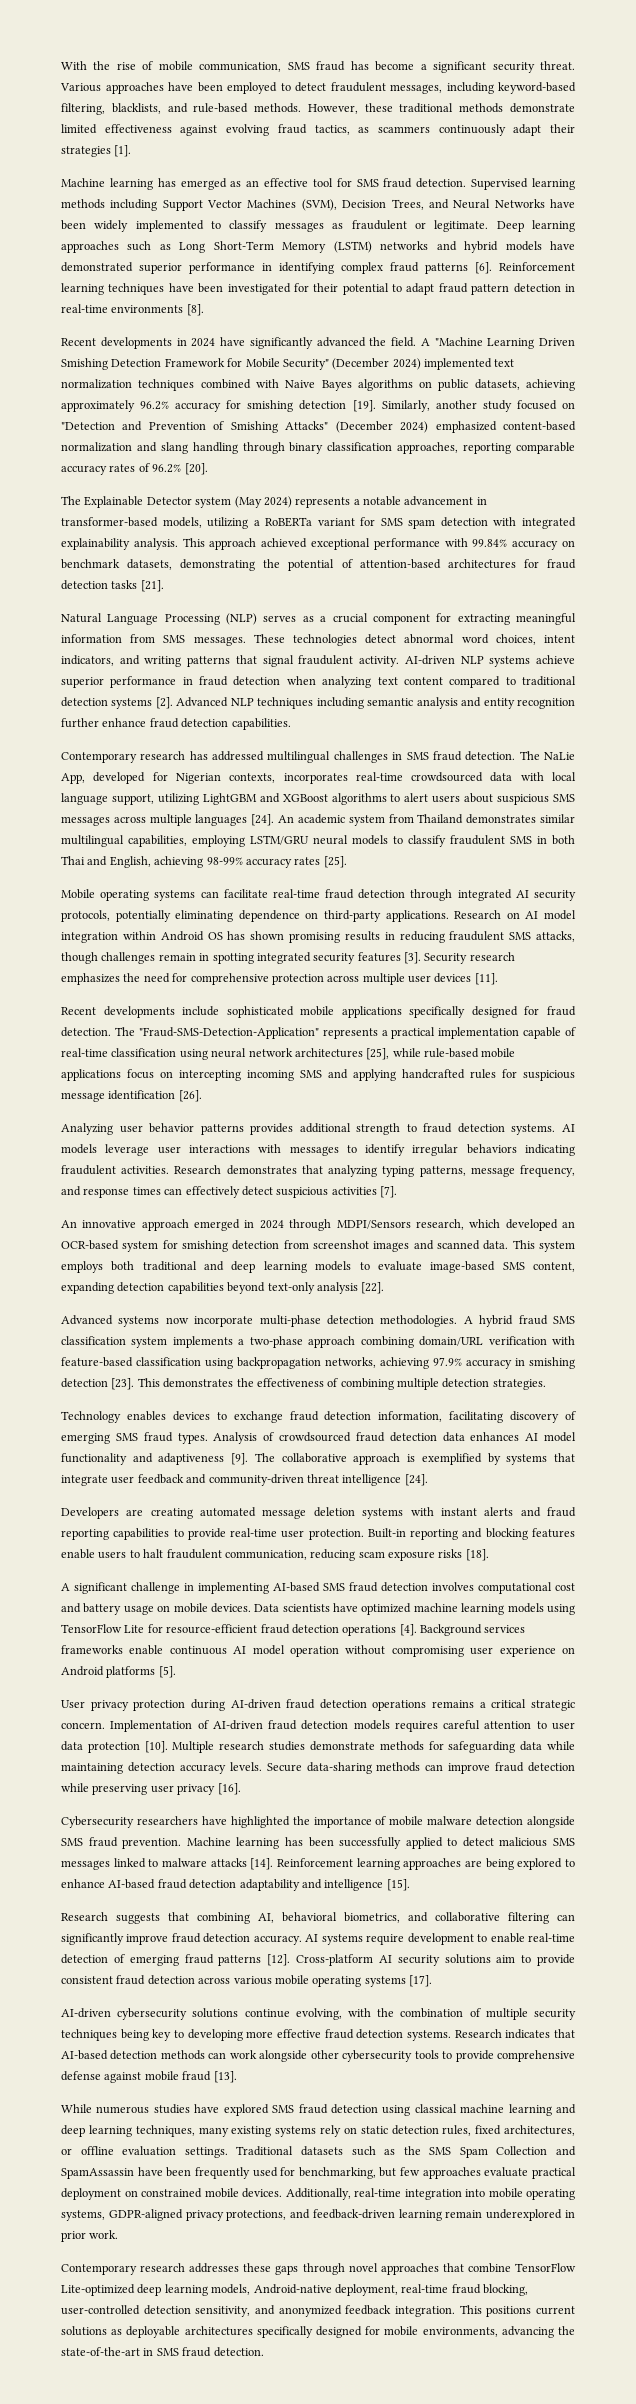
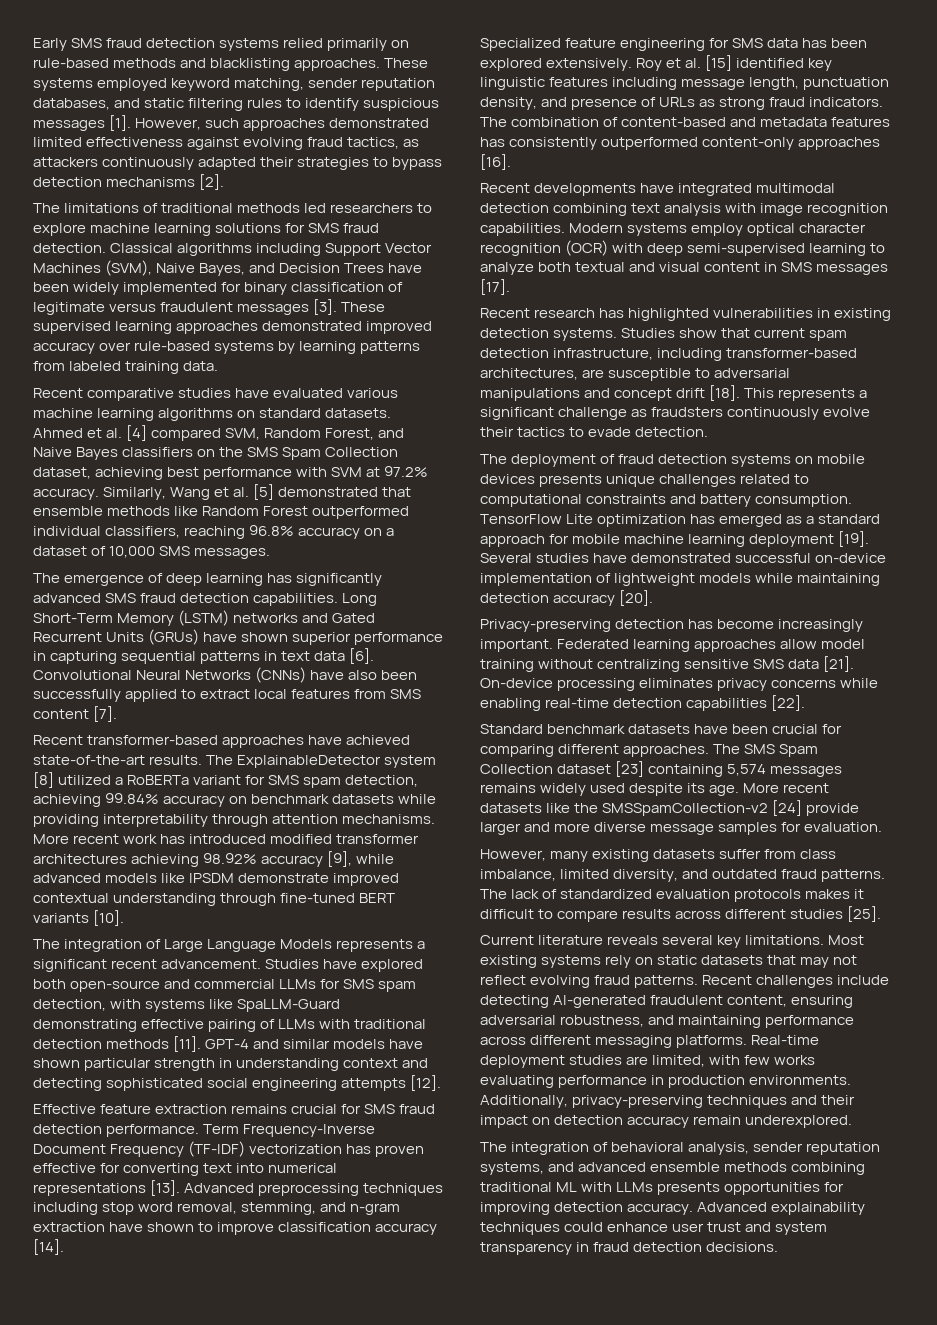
[61,61,575,73] [60,82,576,94] [61,103,575,115] With the rise of mobile communication, SMS fraud has become a significant security threat. Various approaches have been employed to detect fraudulent messages, including keyword-based filtering, blacklists, and rule-based methods. However, these traditional methods demonstrate -> [33,38,410,51] [33,58,429,71] [33,78,436,91] [33,98,440,111] [33,115,430,131] Early SMS fraud detection systems relied primarily on rule-based methods and blacklisting approaches. These systems employed keyword matching, sender reputation databases, and static filtering rules to identify suspicious messages [1]. However, such approaches demonstrated
[377,124,575,136] [61,145,132,157] [61,178,333,190] scammers continuously adapt their strategies [1]. // Machine learning has emerged as an effective tool -> [33,157,443,170] [33,174,225,190] [33,203,433,213] [33,223,282,236] attackers continuously adapted their strategies to bypass detection mechanisms [2]. // The limitations of traditional methods led researchers to explore machine learning solutions
[471,178,576,190] [61,199,105,209] Supervised learning methods -> [110,243,253,256] Classical algorithms
[342,199,576,210] [61,220,576,232] [61,241,171,253] Decision Trees, and Neural Networks have been widely implemented to classify messages as fraudulent or legitimate. Deep learning approaches such as -> [156,263,423,276] [33,282,404,295] [33,299,386,315] [33,321,433,334] [33,341,421,354] [33,361,219,374] [33,388,399,401] [33,408,392,421] [33,425,405,441] [33,447,399,460] [33,466,429,480] [33,484,412,500] [33,506,410,519] [33,525,395,539] [33,546,271,559] [33,573,383,586] [33,593,339,606] Naive Bayes, and Decision Trees have been widely implemented for binary classification of legitimate versus fraudulent messages [3]. These supervised learning approaches demonstrated improved accuracy over rule-based systems by learning patterns from labeled training data. // Recent comparative studies have evaluated various machine learning algorithms on standard datasets. Ahmed et al. [4] compared SVM, Random Forest, and Naive Bayes classifiers on the SMS Spam Collection dataset, achieving best performance with SVM at 97.2% accuracy. Similarly, Wang et al. [5] demonstrated that ensemble methods like Random Forest outperformed individual classifiers, reaching 96.8% accuracy on a dataset of 10,000 SMS messages. // The emergence of deep learning has significantly advanced SMS fraud detection capabilities.
[464,241,575,253] [61,262,575,274] [61,283,575,295] [61,304,204,316] [61,337,575,349] [61,358,515,370] [61,379,576,391] [61,400,575,412] [61,421,577,433] [61,442,576,454] [61,463,208,475] [61,496,487,508] [61,517,249,529] hybrid models have demonstrated superior performance in identifying complex fraud patterns [6]. Reinforcement learning techniques have been investigated for their potential to adapt fraud pattern detection in real-time environments [8]. // Recent developments in 2024 have significantly advanced the field. A "Machine Learning Driven Smishing Detection Framework for Mobile Security" (December 2024) implemented text normalization techniques combined with Naive Bayes algorithms on public datasets, achieving approximately 96.2% accuracy for smishing detection [19]. Similarly, another study focused on "Detection and Prevention of Smishing Attacks" (December 2024) emphasized content-based normalization and slang handling through binary classification approaches, reporting comparable accuracy rates of 96.2% [20]. // The Explainable Detector system (May 2024) represents a notable advancement in transformer-based models, utilizing -> [332,613,376,623] [33,629,444,645] [33,648,375,664] [33,667,418,683] [33,689,422,702] [33,706,118,722] [33,735,411,748] [33,755,437,768] [33,772,112,788] Gated Recurrent Units (GRUs) have shown superior performance in capturing sequential patterns in text data [6]. Convolutional Neural Networks (CNNs) have also been successfully applied to extract local features from SMS content [7]. // Recent transformer-based approaches have achieved state-of-the-art results. The ExplainableDetector system [8] utilized
[440,517,576,529] [61,538,575,550] [61,559,576,571] [61,580,164,592] [61,613,576,625] [61,634,575,646] [61,655,575,667] [61,676,576,688] [61,697,575,709] [61,718,291,730] [61,751,576,763] [61,772,576,784] [61,793,575,805] [61,814,575,826] [61,835,575,847] [61,856,347,868] [61,889,576,901] [61,910,577,922] [61,931,575,943] [61,952,515,964] [61,973,498,985] [61,1006,576,1018] [61,1027,576,1039] [61,1048,516,1060] [61,1069,575,1081] [61,1090,202,1102] [61,1123,575,1135] [61,1144,575,1156] [61,1165,575,1177] [61,1186,397,1198] [61,1219,576,1231] [61,1240,575,1252] [61,1261,576,1273] [61,1282,385,1294] [61,1315,575,1327] [61,1336,576,1348] [61,1357,575,1369] [61,1378,546,1390] [61,1411,576,1423] [61,1432,576,1444] [61,1453,576,1465] [61,1474,428,1486] [61,1507,577,1519] [61,1528,575,1540] [61,1549,489,1561] [61,1582,575,1594] [61,1603,575,1615] [61,1624,526,1636] [61,1645,575,1657] [61,1666,176,1678] [61,1699,575,1711] [61,1720,575,1732] [61,1741,575,1753] [61,1762,575,1774] [61,1783,241,1795] [61,1816,575,1828] [61,1837,575,1849] [61,1858,576,1870] [61,1879,410,1891] [61,1912,575,1924] [61,1933,575,1945] [61,1954,575,1966] [61,1975,432,1987] [61,2008,576,2020] [61,2029,576,2041] [61,2050,575,2062] [61,2071,237,2083] [61,2104,576,2116] [61,2125,229,2137] detection with integrated explainability analysis. This approach achieved exceptional performance with 99.84% accuracy on benchmark datasets, demonstrating the potential of attention-based architectures for fraud detection tasks [21]. // Natural Language Processing (NLP) serves as a crucial component for extracting meaningful information from SMS messages. These technologies detect abnormal word choices, intent indicators, and writing patterns that signal fraudulent activity. AI-driven NLP systems achieve superior performance in fraud detection when analyzing text content compared to traditional detection systems [2]. Advanced NLP techniques including semantic analysis and entity recognition further enhance fraud detection capabilities. // Contemporary research has addressed multilingual challenges in SMS fraud detection. The NaLie App, developed for Nigerian contexts, incorporates real-time crowdsourced data with local language support, utilizing LightGBM and XGBoost algorithms to alert users about suspicious SMS messages across multiple languages [24]. An academic system from Thailand demonstrates similar multilingual capabilities, employing LSTM/GRU neural models to classify fraudulent SMS in both Thai and English, achieving 98-99% accuracy rates [25]. // Mobile operating systems can facilitate real-time fraud detection through integrated AI security protocols, potentially eliminating dependence on third-party applications. Research on AI model integration within Android OS has shown promising results in reducing fraudulent SMS attacks, though challenges remain in spotting integrated security features [3]. Security research emphasizes the need for comprehensive protection across multiple user devices [11]. // Recent developments include sophisticated mobile applications specifically designed for fraud detection. The "Fraud-SMS-Detection-Application" represents a practical implementation capable of real-time classification using neural network architectures [25], while rule-based mobile applications focus on intercepting incoming SMS and applying handcrafted rules for suspicious message identification [26]. // Analyzing user behavior patterns provides additional strength to fraud detection systems. AI models leverage user interactions with messages to identify irregular behaviors indicating fraudulent activities. Research demonstrates that analyzing typing patterns, message frequency, and response times can effectively detect suspicious activities [7]. // An innovative approach emerged in 2024 through MDPI/Sensors research, which developed an OCR-based system for smishing detection from screenshot images and scanned data. This system employs both traditional and deep learning models to evaluate image-based SMS content, expanding detection capabilities beyond text-only analysis [22]. // Advanced systems now incorporate multi-phase detection methodologies. A hybrid fraud SMS classification system implements a two-phase approach combining domain/URL verification with feature-based classification using backpropagation networks, achieving 97.9% accuracy in smishing detection [23]. This demonstrates the effectiveness of combining multiple detection strategies. // Technology enables devices to exchange fraud detection information, facilitating discovery of emerging SMS fraud types. Analysis of crowdsourced fraud detection data enhances AI model functionality and adaptiveness [9]. The collaborative approach is exemplified by systems that integrate user feedback and community-driven threat intelligence [24]. // Developers are creating automated message deletion systems with instant alerts and fraud reporting capabilities to provide real-time user protection. Built-in reporting and blocking features enable users to halt fraudulent communication, reducing scam exposure risks [18]. // A significant challenge in implementing AI-based SMS fraud detection involves computational cost and battery usage on mobile devices. Data scientists have optimized machine learning models using TensorFlow Lite for resource-efficient fraud detection operations [4]. Background services frameworks enable continuous AI model operation without compromising user experience on Android platforms [5]. // User privacy protection during AI-driven fraud detection operations remains a critical strategic concern. Implementation of AI-driven fraud detection models requires careful attention to user data protection [10]. Multiple research studies demonstrate methods for safeguarding data while maintaining detection accuracy levels. Secure data-sharing methods can improve fraud detection while preserving user privacy [16]. // Cybersecurity researchers have highlighted the importance of mobile malware detection alongside SMS fraud prevention. Machine learning has been successfully applied to detect malicious SMS messages linked to malware attacks [14]. Reinforcement learning approaches are being explored to enhance AI-based fraud detection adaptability and intelligence [15]. // Research suggests that combining AI, behavioral biometrics, and collaborative filtering can significantly improve fraud detection accuracy. AI systems require development to enable real-time detection of emerging fraud patterns [12]. Cross-platform AI security solutions aim to provide consistent fraud detection across various mobile operating systems [17]. // AI-driven cybersecurity solutions continue evolving, with the combination of multiple security techniques being key to developing more effective fraud detection systems. Research indicates that AI-based detection methods can work alongside other cybersecurity tools to provide comprehensive defense against mobile fraud [13]. // While numerous studies have explored SMS fraud detection using classical machine learning and deep learning techniques, many -> [345,775,419,787] [33,793,437,807] [33,814,436,827] [33,834,420,844] [33,851,395,867] [33,873,400,886] [33,893,396,906] [33,910,125,926] [33,939,426,952] [33,959,424,972] [33,979,417,992] [33,999,341,1012] [33,1019,427,1032] [33,1036,424,1052] [33,1058,429,1071] [33,1075,442,1091] [33,1104,436,1114] [33,1124,376,1137] [33,1141,425,1157] [33,1163,338,1176] [33,1180,444,1196] [33,1202,401,1215] [33,1222,438,1235] [33,1239,64,1255] [480,38,868,51] [480,55,833,71] [480,77,890,90] [480,97,884,110] [480,117,891,127] [480,137,881,150] [480,154,511,170] [480,183,836,196] [480,203,889,216] [480,223,867,236] [480,240,886,256] [480,262,889,275] [480,279,510,295] [480,308,892,321] [480,328,848,341] [480,348,858,361] [480,368,791,381] [480,385,868,401] [480,407,871,420] [480,427,709,437] [480,454,866,467] [480,474,810,487] [480,494,853,507] [480,514,881,527] [480,531,870,547] [480,553,887,563] [480,573,881,586] [480,590,654,606] [480,619,864,632] [480,639,866,652] [480,656,855,672] [480,678,879,691] [480,695,806,711] [480,724,843,734] [480,744,819,757] [480,761,843,777] [480,783,830,796] [480,800,860,816] [480,822,883,835] [480,849,837,862] [480,869,886,882] [480,889,865,902] [480,906,882,922] [480,935,865,948] detection, achieving 99.84% accuracy on benchmark datasets while providing interpretability through attention mechanisms. More recent work has introduced modified transformer architectures achieving 98.92% accuracy [9], while advanced models like IPSDM demonstrate improved contextual understanding through fine-tuned BERT variants [10]. // The integration of Large Language Models represents a significant recent advancement. Studies have explored both open-source and commercial LLMs for SMS spam detection, with systems like SpaLLM-Guard demonstrating effective pairing of LLMs with traditional detection methods [11]. GPT-4 and similar models have shown particular strength in understanding context and detecting sophisticated social engineering attempts [12]. // Effective feature extraction remains crucial for SMS fraud detection performance. Term Frequency-Inverse Document Frequency (TF-IDF) vectorization has proven effective for converting text into numerical representations [13]. Advanced preprocessing techniques including stop word removal, stemming, and n-gram extraction have shown to improve classification accuracy [14]. // Specialized feature engineering for SMS data has been explored extensively. Roy et al. [15] identified key linguistic features including message length, punctuation density, and presence of URLs as strong fraud indicators. The combination of content-based and metadata features has consistently outperformed content-only approaches [16]. // Recent developments have integrated multimodal detection combining text analysis with image recognition capabilities. Modern systems employ optical character recognition (OCR) with deep semi-supervised learning to analyze both textual and visual content in SMS messages [17]. // Recent research has highlighted vulnerabilities in existing detection systems. Studies show that current spam detection infrastructure, including transformer-based architectures, are susceptible to adversarial manipulations and concept drift [18]. This represents a significant challenge as fraudsters continuously evolve their tactics to evade detection. // The deployment of fraud detection systems on mobile devices presents unique challenges related to computational constraints and battery consumption. TensorFlow Lite optimization has emerged as a standard approach for mobile machine learning deployment [19]. Several studies have demonstrated successful on-device implementation of lightweight models while maintaining detection accuracy [20]. // Privacy-preserving detection has become increasingly important. Federated learning approaches allow model training without centralizing sensitive SMS data [21]. On-device processing eliminates privacy concerns while enabling real-time detection capabilities [22]. // Standard benchmark datasets have been crucial for comparing different approaches. The SMS Spam Collection dataset [23] containing 5,574 messages remains widely used despite its age. More recent datasets like the SMSSpamCollection-v2 [24] provide larger and more diverse message samples for evaluation. // However, many existing datasets suffer from class imbalance, limited diversity, and outdated fraud patterns. The lack of standardized evaluation protocols makes it difficult to compare results across different studies [25]. // Current literature reveals several key limitations. Most
[391,2125,575,2136] [61,2146,576,2158] [61,2167,576,2179] [61,2188,575,2200] [61,2209,575,2221] [61,2230,119,2242] [61,2263,577,2275] [61,2284,528,2296] [61,2305,575,2317] [61,2326,575,2338] [61,2347,264,2357] detection rules, fixed architectures, or offline evaluation settings. Traditional datasets such as the SMS Spam Collection and SpamAssassin have been frequently used for benchmarking, but few approaches evaluate practical deployment on constrained mobile devices. Additionally, real-time integration into mobile operating systems, GDPR-aligned privacy protections, and feedback-driven learning remain underexplored in prior work. // Contemporary research addresses these gaps through novel approaches that combine TensorFlow Lite-optimized deep learning models, Android-native deployment, real-time fraud blocking, user-controlled detection sensitivity, and anonymized feedback integration. This positions current solutions as deployable architectures specifically designed for mobile environments, advancing the state-of-the-art in SMS fraud detection. -> [701,955,858,968] [480,975,890,988] [480,995,854,1008] [480,1015,855,1028] [480,1035,820,1048] [480,1055,816,1068] [480,1075,852,1088] [480,1095,856,1108] [480,1115,853,1128] [480,1142,881,1155] [480,1162,866,1175] [480,1182,845,1195] [480,1202,866,1215] [480,1222,828,1235] [480,1242,779,1255] datasets that may not reflect evolving fraud patterns. Recent challenges include detecting AI-generated fraudulent content, ensuring adversarial robustness, and maintaining performance across different messaging platforms. Real-time deployment studies are limited, with few works evaluating performance in production environments. Additionally, privacy-preserving techniques and their impact on detection accuracy remain underexplored. // The integration of behavioral analysis, sender reputation systems, and advanced ensemble methods combining traditional ML with LLMs presents opportunities for improving detection accuracy. Advanced explainability techniques could enhance user trust and system transparency in fraud detection decisions.

